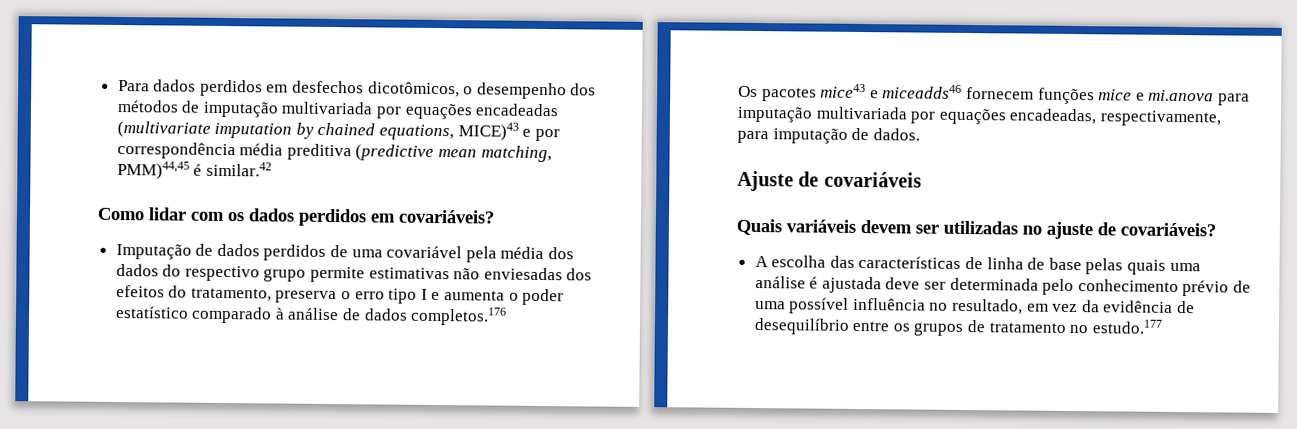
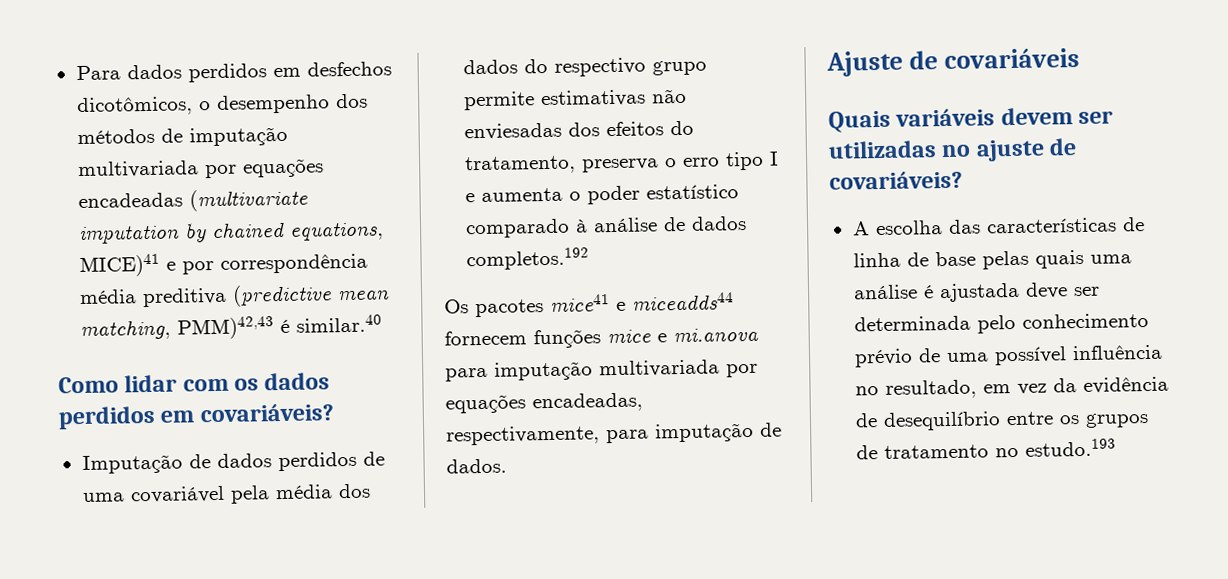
[457,122,519,141] MICE)43 -> [78,253,160,278] MICE)41
[116,160,272,180] PMM)44,45 é similar.42 -> [176,314,382,340] PMM)42,43 é similar.40
[410,306,508,326] completos.176 -> [465,247,589,271] completos.192
[820,83,963,99] mice43 e miceadds46 -> [550,292,734,312] mice41 e miceadds44
[1091,319,1163,334] estudo.177 -> [1024,438,1116,457] estudo.193

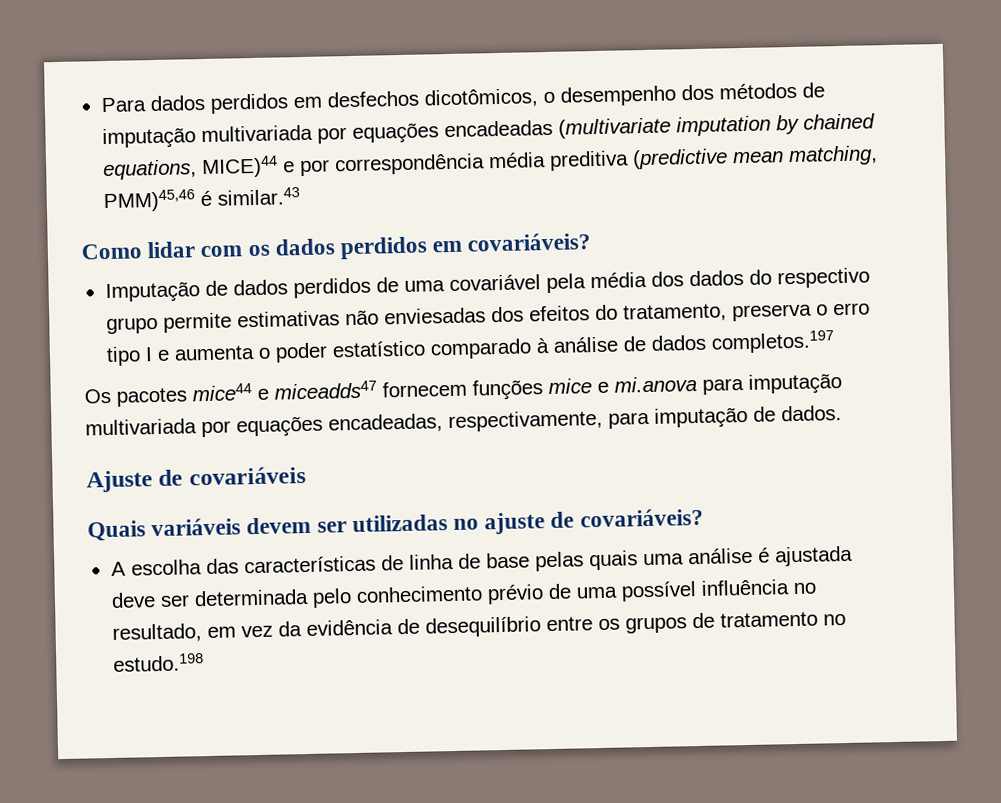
[78,253,160,278] MICE)41 -> [200,155,278,179] MICE)44
[176,314,382,340] PMM)42,43 é similar.40 -> [102,187,300,213] PMM)45,46 é similar.43
[465,247,589,271] completos.192 -> [710,330,835,354] completos.197
[550,292,734,312] mice41 e miceadds44 -> [192,380,377,402] mice44 e miceadds47
[1024,438,1116,457] estudo.193 -> [112,653,204,672] estudo.198

